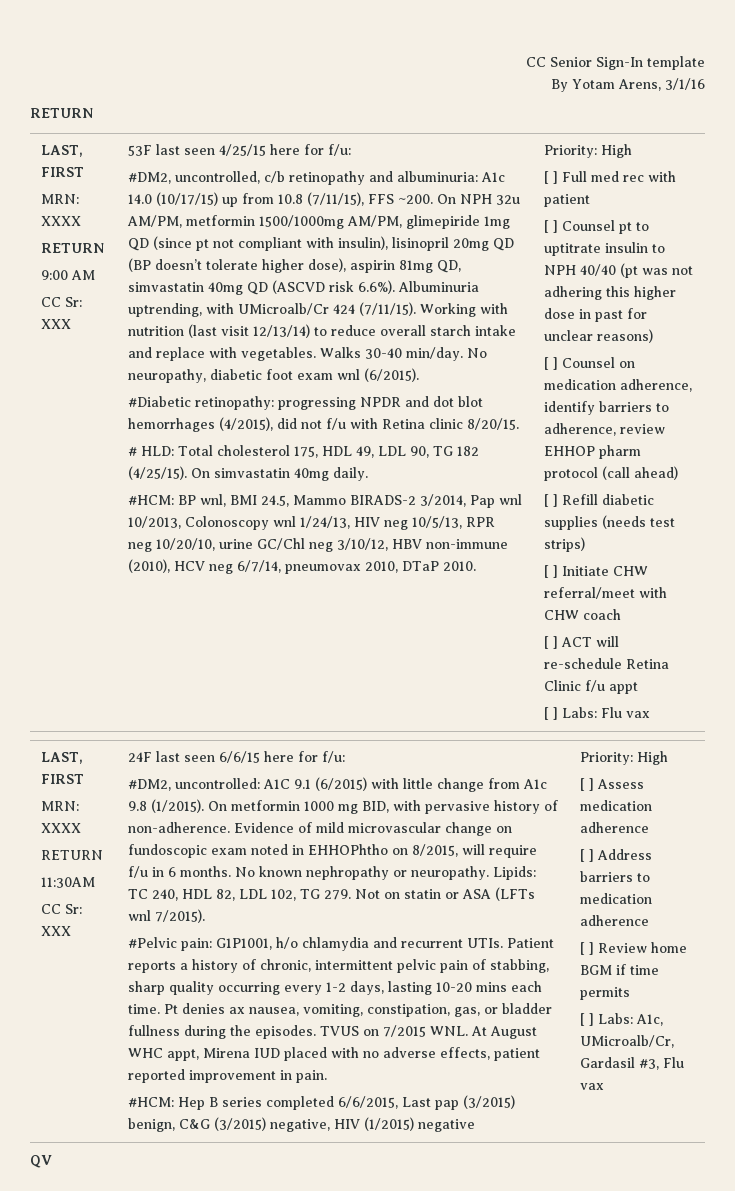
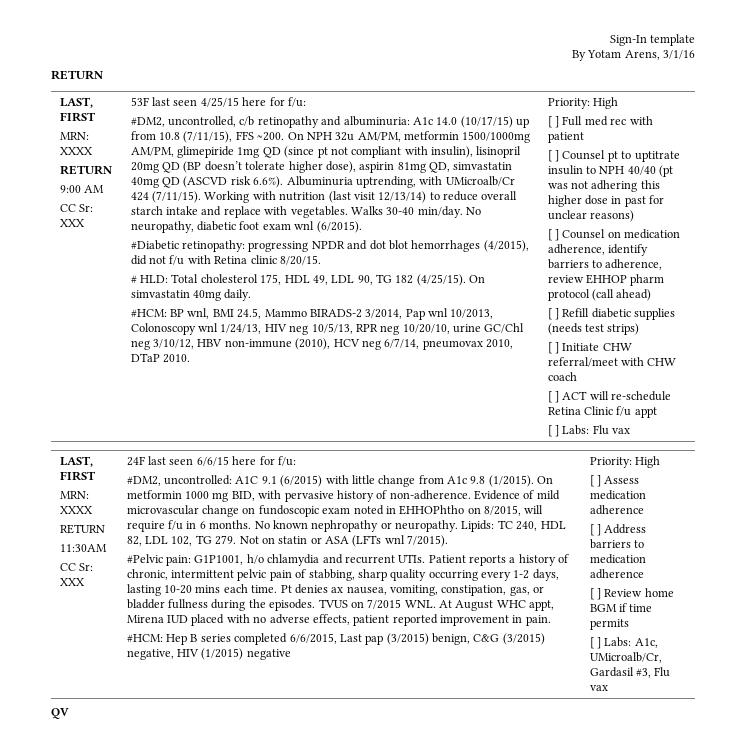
[526,57,592,67] CC Senior -> (609, 40) none

